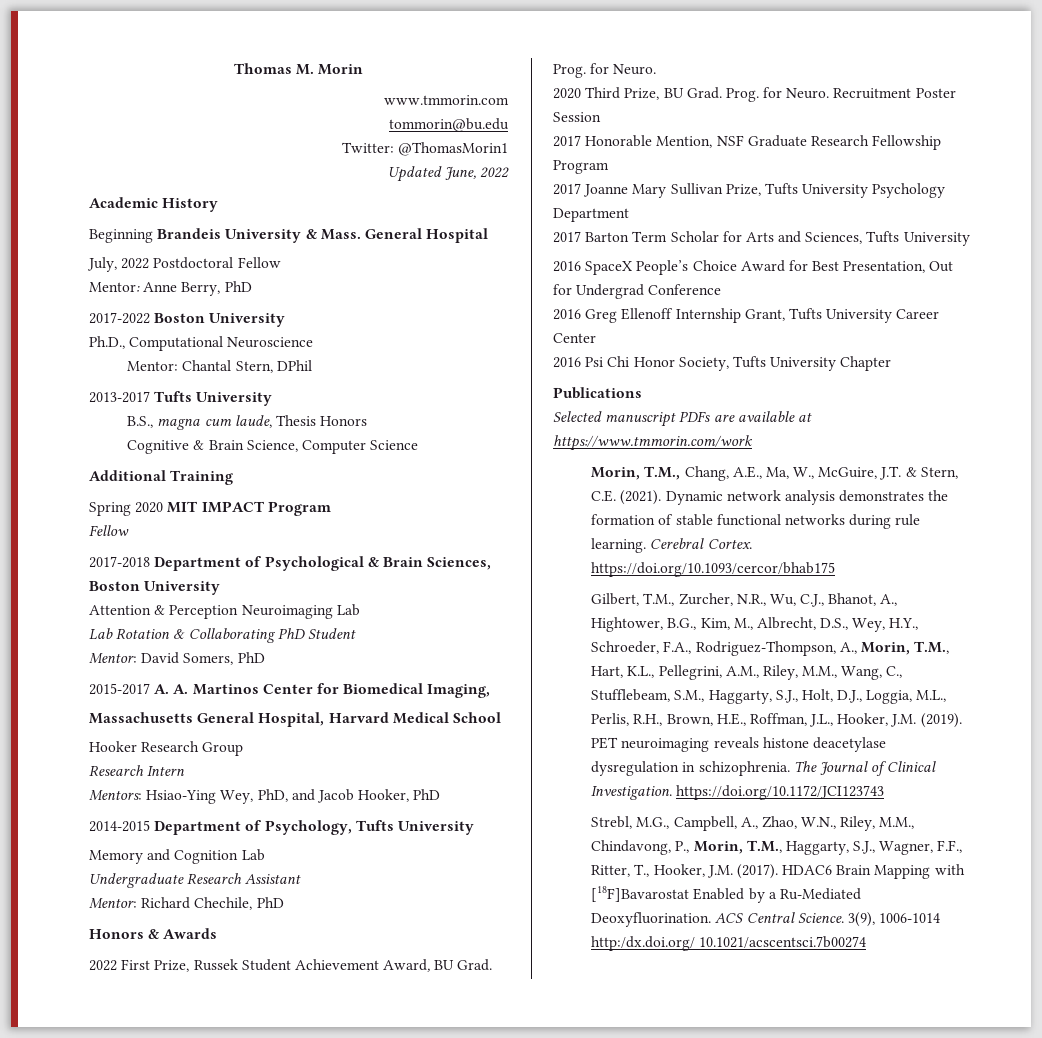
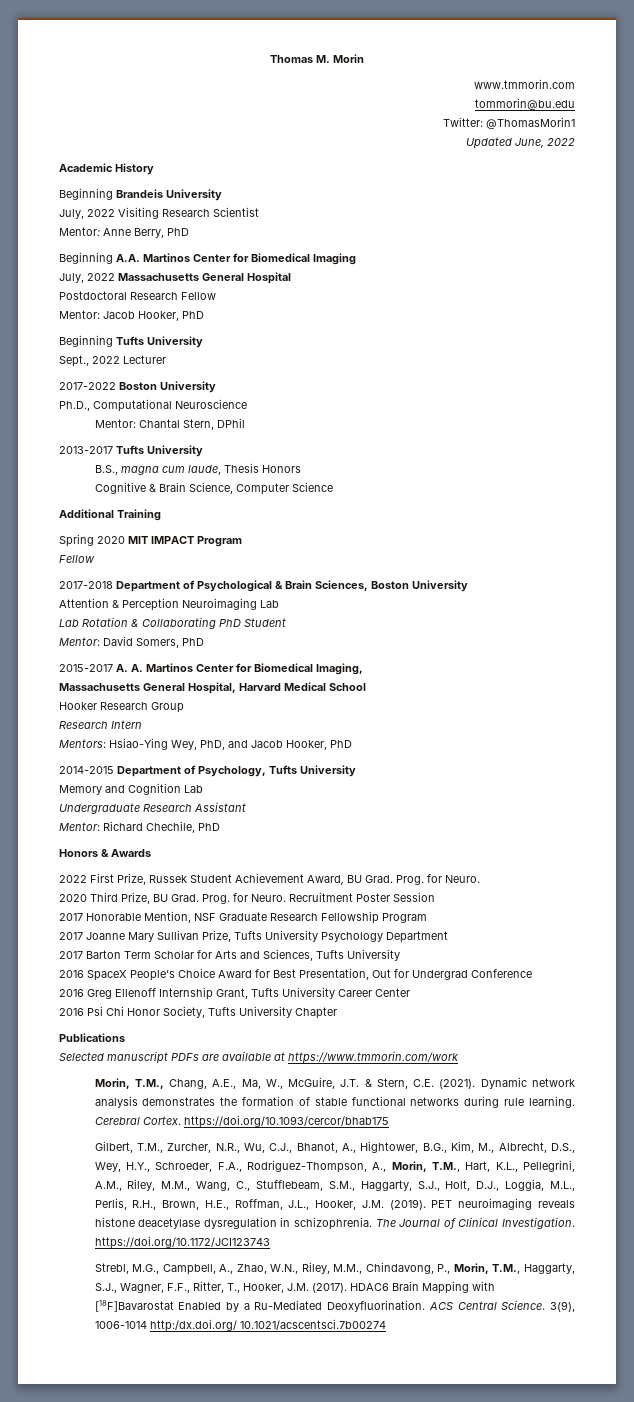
[305,228,489,243] [87,257,281,272] & Mass. General Hospital // July, 2022 Postdoctoral Fellow -> [59,207,259,219] // July, 2022 Visiting Research Scientist
(252, 286) none -> [59,252,356,265] [59,272,291,284] [59,291,216,300] [59,310,204,321] [59,335,203,348] [59,355,166,367] // Beginning A.A. Martinos Center for Biomedical Imaging // July, 2022 Massachusetts General Hospital // Postdoctoral Research Fellow // Mentor: Jacob Hooker, PhD // Beginning Tufts University // Sept., 2022 Lecturer

